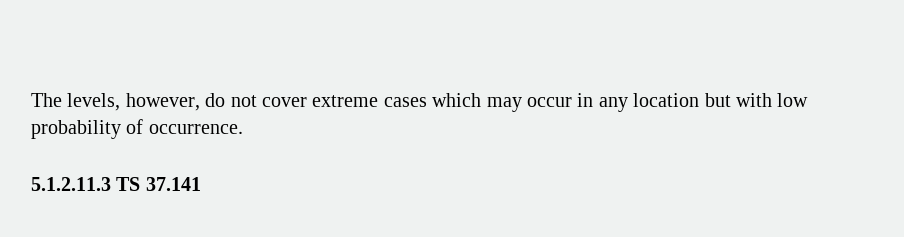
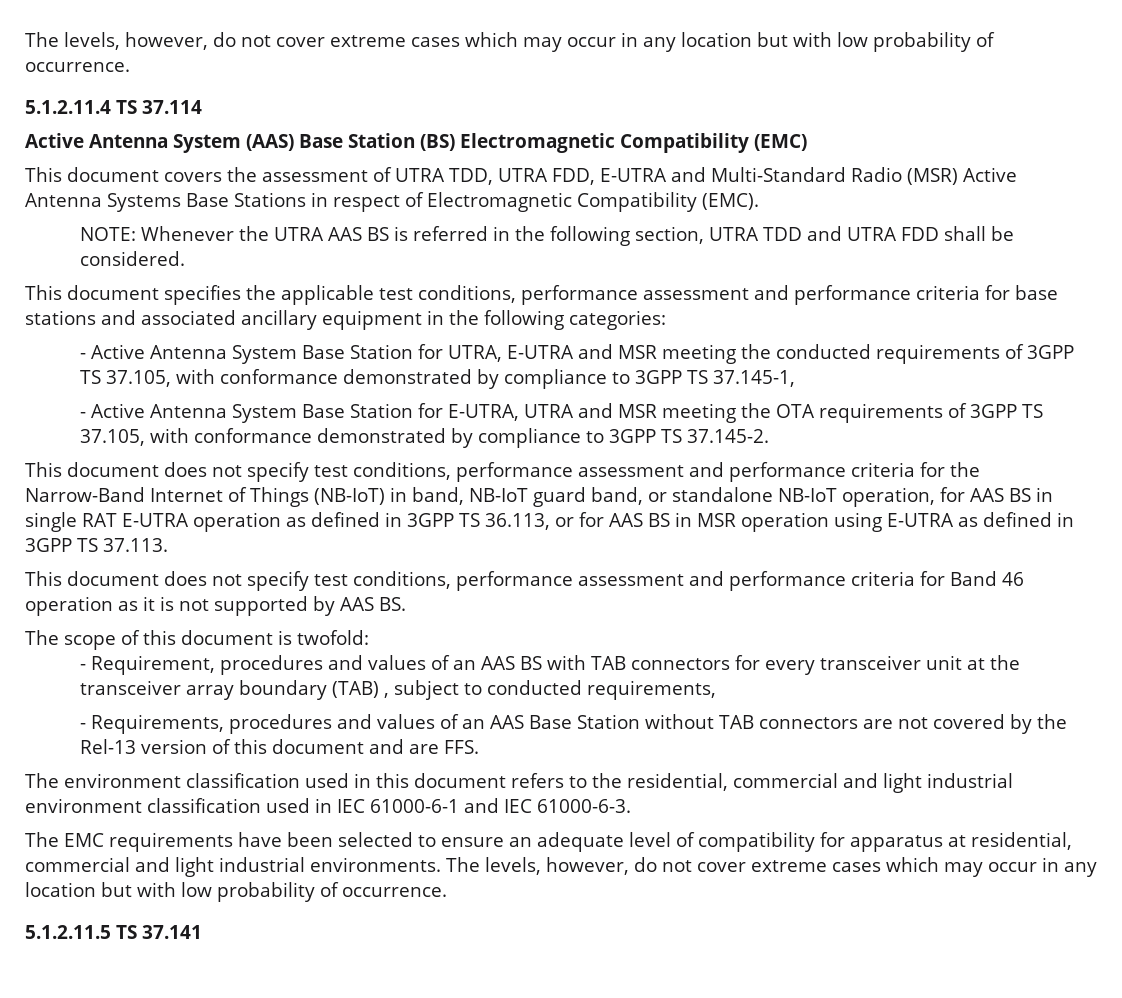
[31,177,111,191] 5.1.2.11.3 -> [25,100,202,114] [25,133,807,153] [25,167,1017,185] [25,192,759,212] [79,226,1014,246] [79,251,185,266] [25,285,1058,305] [25,310,666,330] [79,344,1074,364] [79,369,795,389] [79,403,1043,423] [79,428,769,448] [25,462,980,482] [25,487,1053,507] [25,512,1074,532] [25,538,168,552] [25,571,1024,591] [25,596,406,616] [25,630,369,650] [79,655,1020,675] [79,680,716,700] [79,714,1067,734] [79,739,479,754] [25,773,1013,793] [25,798,631,813] [25,832,1072,852] [25,857,1097,877] [25,882,447,902] [25,925,111,939] 5.1.2.11.4 TS 37.114 // Active Antenna System (AAS) Base Station (BS) Electromagnetic Compatibility (EMC) // This document covers the assessment of UTRA TDD, UTRA FDD, E-UTRA and Multi-Standard Radio (MSR) Active Antenna Systems Base Stations in respect of Electromagnetic Compatibility (EMC). // NOTE: Whenever the UTRA AAS BS is referred in the following section, UTRA TDD and UTRA FDD shall be considered. // This document specifies the applicable test conditions, performance assessment and performance criteria for base stations and associated ancillary equipment in the following categories: // - Active Antenna System Base Station for UTRA, E-UTRA and MSR meeting the conducted requirements of 3GPP TS 37.105, with conformance demonstrated by compliance to 3GPP TS 37.145-1, // - Active Antenna System Base Station for E-UTRA, UTRA and MSR meeting the OTA requirements of 3GPP TS 37.105, with conformance demonstrated by compliance to 3GPP TS 37.145-2. // This document does not specify test conditions, performance assessment and performance criteria for the Narrow-Band Internet of Things (NB-IoT) in band, NB-IoT guard band, or standalone NB-IoT operation, for AAS BS in single RAT E-UTRA operation as defined in 3GPP TS 36.113, or for AAS BS in MSR operation using E-UTRA as defined in 3GPP TS 37.113. // This document does not specify test conditions, performance assessment and performance criteria for Band 46 operation as it is not supported by AAS BS. // The scope of this document is twofold: // - Requirement, procedures and values of an AAS BS with TAB connectors for every transceiver unit at the transceiver array boundary (TAB) , subject to conducted requirements, // - Requirements, procedures and values of an AAS Base Station without TAB connectors are not covered by the Rel-13 version of this document and are FFS. // The environment classification used in this document refers to the residential, commercial and light industrial environment classification used in IEC 61000-6-1 and IEC 61000-6-3. // The EMC requirements have been selected to ensure an adequate level of compatibility for apparatus at residential, commercial and light industrial environments. The levels, however, do not cover extreme cases which may occur in any location but with low probability of occurrence. // 5.1.2.11.5

